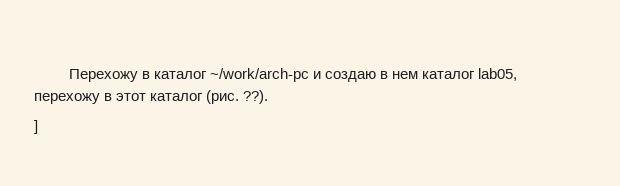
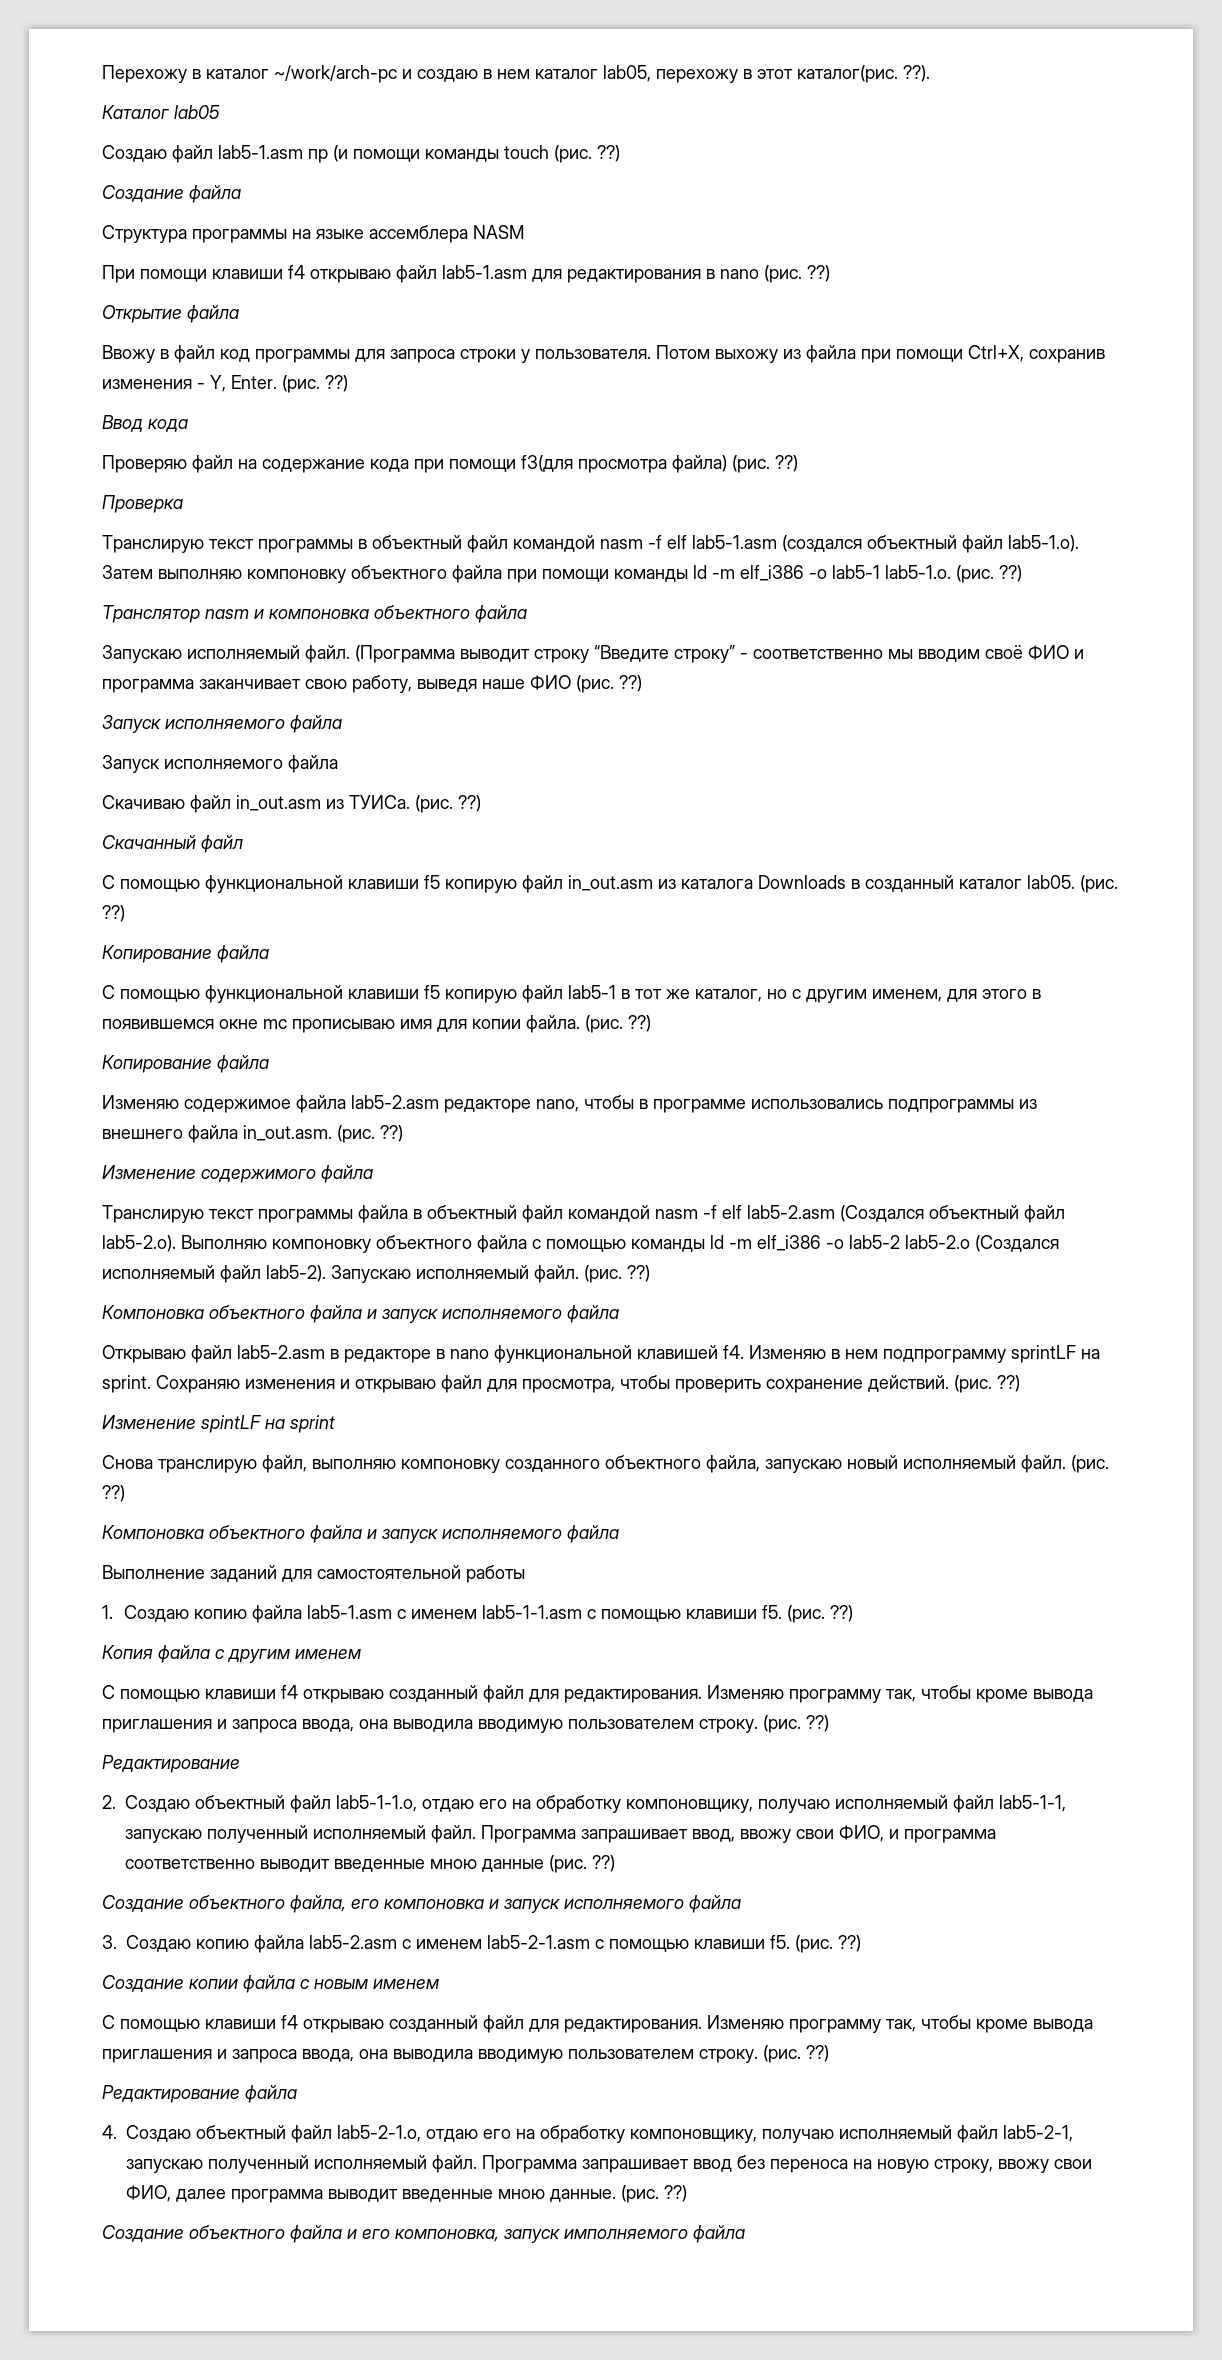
[150,90,240,104] каталог (рис. -> [797,65,898,83] каталог(рис.
[34,120,38,134] ] -> [102,105,220,119] [102,145,620,163] [102,185,241,203] [102,225,524,243] [102,265,830,283] [102,305,239,323] [102,345,1105,363] [102,375,348,393] [102,415,188,432] [102,455,798,473] [102,495,183,513] [102,535,1079,553] [102,565,1022,583] [102,605,527,623] [102,645,1084,663] [102,675,642,693] [102,715,342,733] [102,755,338,773] [102,795,481,813] [102,835,243,853] [102,875,1118,893] [102,905,125,922] [102,945,269,963] [102,985,1041,1003] [102,1015,651,1033] [102,1055,269,1073] [102,1095,1037,1113] [102,1125,403,1143] [102,1165,373,1183] [102,1205,1065,1223] [102,1235,1059,1253] [102,1265,650,1283] [102,1305,619,1323] [102,1345,1100,1363] [102,1375,1020,1393] [102,1415,335,1433] [102,1455,1109,1473] [102,1485,125,1502] [102,1525,619,1543] [102,1565,525,1583] [102,1605,853,1623] [102,1645,361,1663] [102,1685,1093,1703] [102,1715,829,1733] [102,1755,240,1773] [102,1795,1066,1813] [125,1825,996,1843] [125,1855,615,1873] [102,1895,741,1913] [102,1935,861,1953] [102,1975,439,1993] [102,2015,1093,2033] [102,2045,829,2063] [102,2085,297,2103] [102,2125,1073,2143] [126,2155,1092,2173] [126,2185,687,2203] [102,2225,745,2243] Каталог lab05 // Создаю файл lab5-1.asm пр (и помощи команды touch (рис. ??) // Создание файла // Структура программы на языке ассемблера NASM // При помощи клавиши f4 открываю файл lab5-1.asm для редактирования в nano (рис. ??) // Открытие файла // Ввожу в файл код программы для запроса строки у пользователя. Потом выхожу из файла при помощи Ctrl+X, сохранив изменения - Y, Enter. (рис. ??) // Ввод кода // Проверяю файл на содержание кода при помощи f3(для просмотра файла) (рис. ??) // Проверка // Транслирую текст программы в объектный файл командой nasm -f elf lab5-1.asm (создался объектный файл lab5-1.o). Затем выполняю компоновку объектного файла при помощи команды ld -m elf_i386 -o lab5-1 lab5-1.o. (рис. ??) // Транслятор nasm и компоновка объектного файла // Запускаю исполняемый файл. (Программа выводит строку “Введите строку” - соответственно мы вводим своё ФИО и программа заканчивает свою работу, выведя наше ФИО (рис. ??) // Запуск исполняемого файла // Запуск исполняемого файла // Скачиваю файл in_out.asm из ТУИСа. (рис. ??) // Скачанный файл // С помощью функциональной клавиши f5 копирую файл in_out.asm из каталога Downloads в созданный каталог lab05. (рис. ??) // Копирование файла // С помощью функциональной клавиши f5 копирую файл lab5-1 в тот же каталог, но с другим именем, для этого в появившемся окне mc прописываю имя для копии файла. (рис. ??) // Копирование файла // Изменяю содержимое файла lab5-2.asm редакторе nano, чтобы в программе использовались подпрограммы из внешнего файла in_out.asm. (рис. ??) // Изменение содержимого файла // Транслирую текст программы файла в объектный файл командой nasm -f elf lab5-2.asm (Создался объектный файл lab5-2.o). Выполняю компоновку объектного файла с помощью команды ld -m elf_i386 -o lab5-2 lab5-2.o (Создался исполняемый файл lab5-2). Запускаю исполняемый файл. (рис. ??) // Компоновка объектного файла и запуск исполняемого файла // Открываю файл lab5-2.asm в редакторе в nano функциональной клавишей f4. Изменяю в нем подпрограмму sprintLF на sprint. Сохраняю изменения и открываю файл для просмотра, чтобы проверить сохранение действий. (рис. ??) // Изменение spintLF на sprint // Снова транслирую файл, выполняю компоновку созданного объектного файла, запускаю новый исполняемый файл. (рис. ??) // Компоновка объектного файла и запуск исполняемого файла // Выполнение заданий для самостоятельной работы // 1. Создаю копию файла lab5-1.asm с именем lab5-1-1.asm с помощью клавиши f5. (рис. ??) // Копия файла с другим именем // С помощью клавиши f4 открываю созданный файл для редактирования. Изменяю программу так, чтобы кроме вывода приглашения и запроса ввода, она выводила вводимую пользователем строку. (рис. ??) // Редактирование // 2. Создаю объектный файл lab5-1-1.o, отдаю его на обработку компоновщику, получаю исполняемый файл lab5-1-1, запускаю полученный исполняемый файл. Программа запрашивает ввод, ввожу свои ФИО, и программа соответственно выводит введенные мною данные (рис. ??) // Создание объектного файла, его компоновка и запуск исполняемого файла // 3. Создаю копию файла lab5-2.asm с именем lab5-2-1.asm с помощью клавиши f5. (рис. ??) // Создание копии файла с новым именем // С помощью клавиши f4 открываю созданный файл для редактирования. Изменяю программу так, чтобы кроме вывода приглашения и запроса ввода, она выводила вводимую пользователем строку. (рис. ??) // Редактирование файла // 4. Создаю объектный файл lab5-2-1.o, отдаю его на обработку компоновщику, получаю исполняемый файл lab5-2-1, запускаю полученный исполняемый файл. Программа запрашивает ввод без переноса на новую строку, ввожу свои ФИО, далее программа выводит введенные мною данные. (рис. ??) // Создание объектного файла и его компоновка, запуск имполняемого файла

